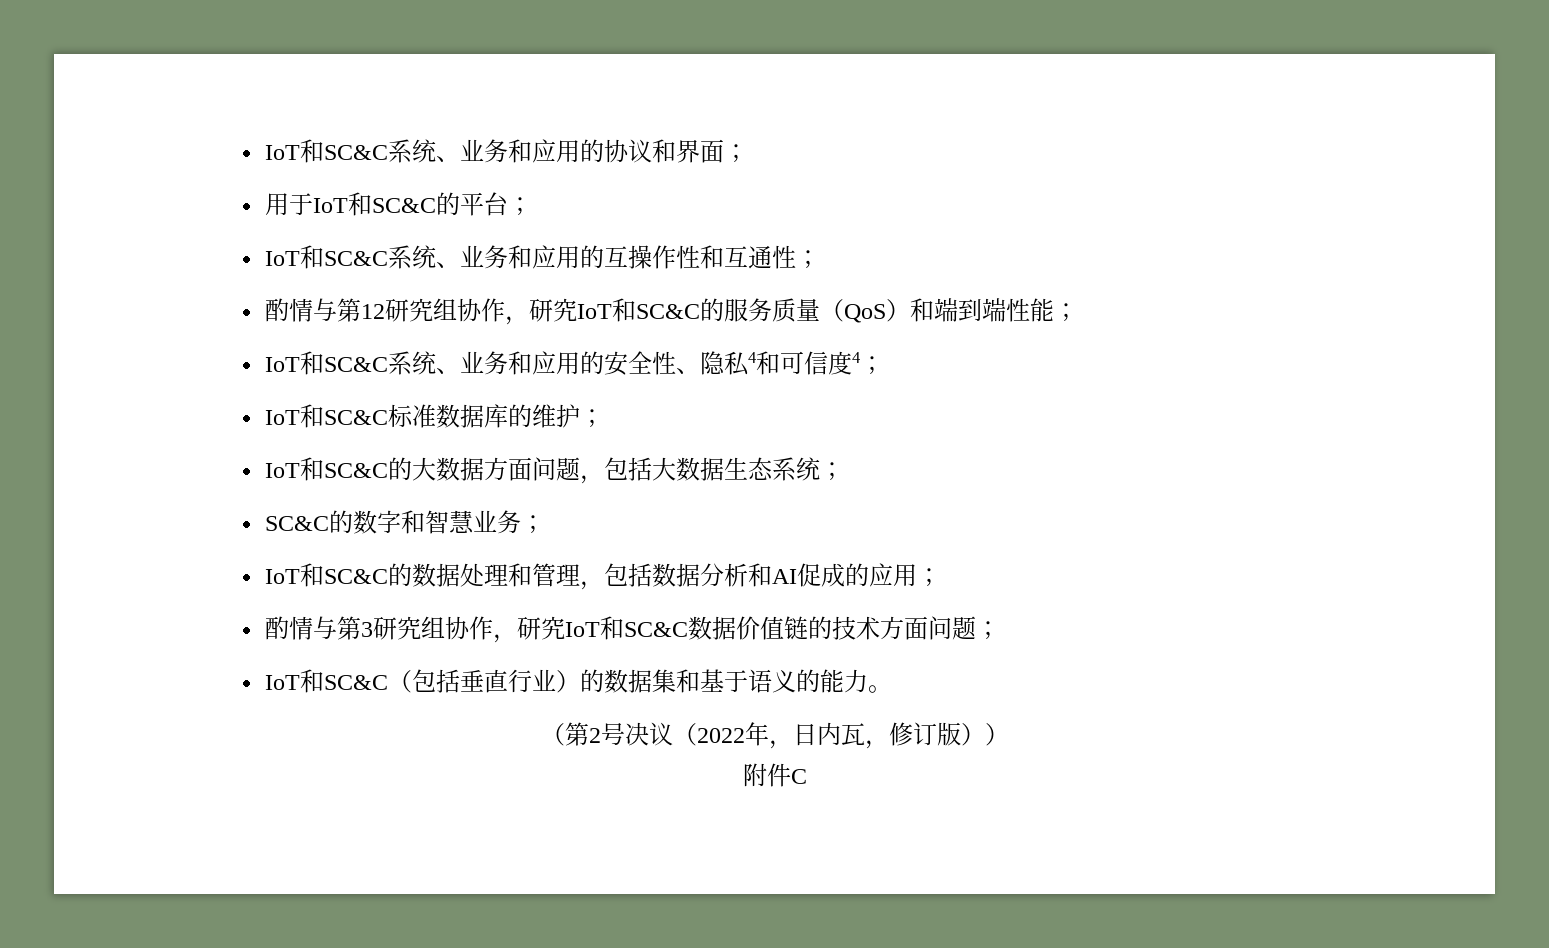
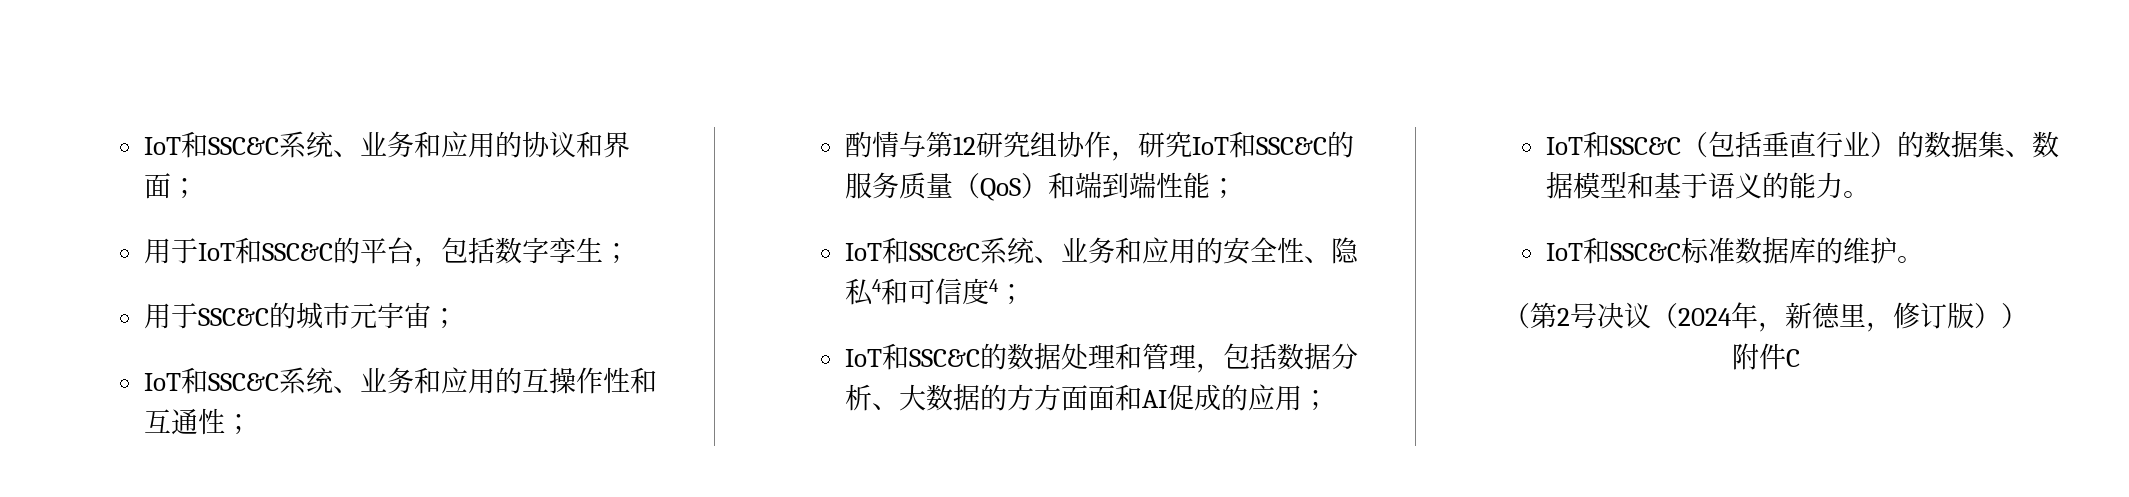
[264,139,388,163] IoT和SC&C -> [143,131,279,158] IoT和SSC&C
[371,192,532,216] [264,245,388,269] SC&C的平台； // IoT和SC&C -> [261,237,630,267] [143,302,458,329] [143,367,279,394] SSC&C的平台，包括数字孪生； // 用于SSC&C的城市元宇宙； // IoT和SSC&C
[635,304,700,319] SC&C -> [1255,137,1327,155] SSC&C
[323,357,388,372] SC&C -> [908,243,980,261] SSC&C
[323,404,604,428] [264,457,844,484] [264,510,545,534] [264,563,388,587] SC&C标准数据库的维护； // IoT和SC&C的大数据方面问题，包括大数据生态系统； // SC&C的数字和智慧业务； // IoT和SC&C -> [908,349,980,367] SSC&C
(748, 575) none -> [871,384,1115,411] 、大数据的方方面面
[264,616,1000,643] [264,669,388,693] 酌情与第3研究组协作，研究IoT和SC&C数据价值链的技术方面问题； // IoT和SC&C -> [1545,131,1681,158] IoT和SSC&C
(676, 681) none -> [2004,131,2059,158] [1545,172,1627,199] 、数据模型
(892, 689) none -> [1545,237,1924,264] // IoT和SSC&C标准数据库的维护。
[696,722,865,749] 2022年，日内瓦 -> [1678,302,1866,332] 2024年，新德里

